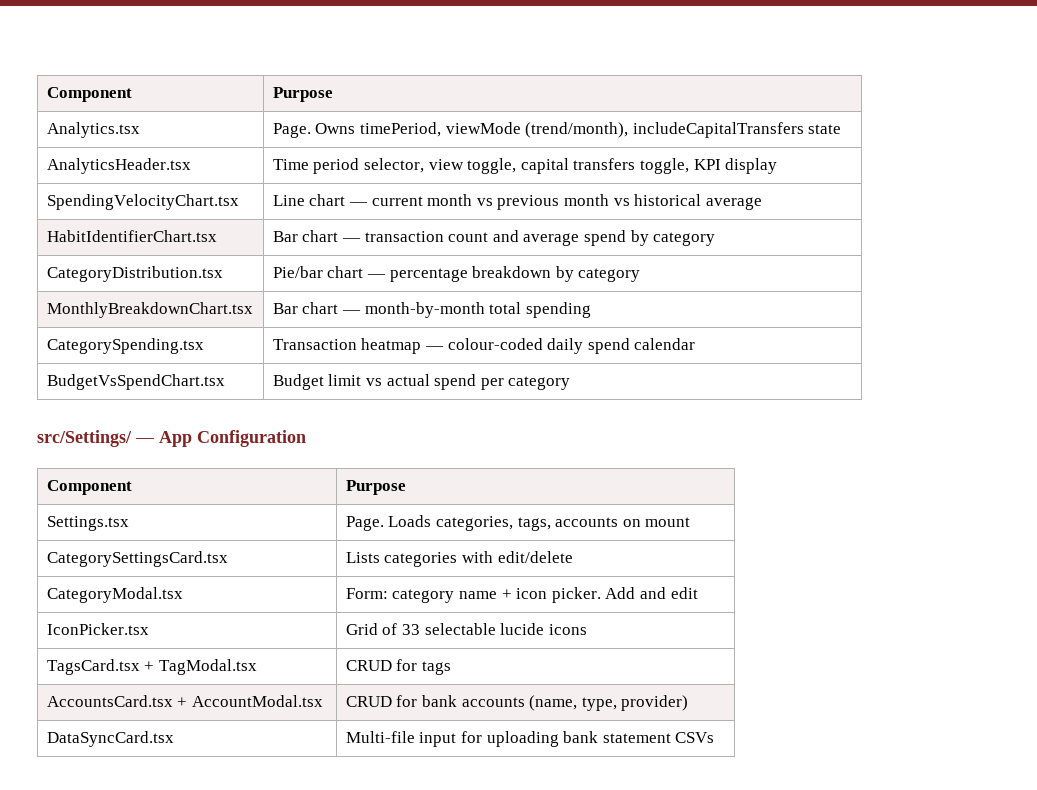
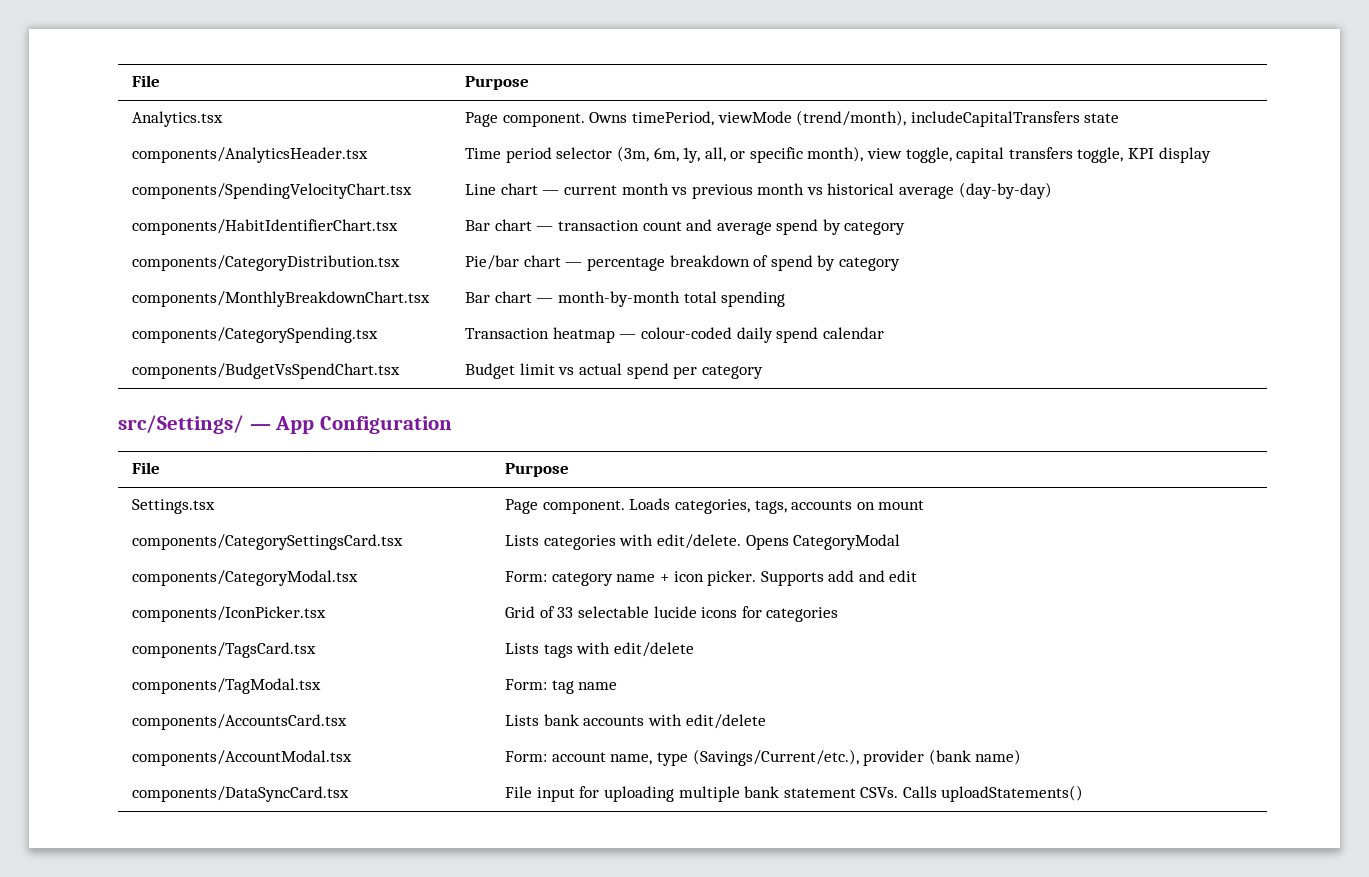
[46,87,132,102] Component -> [132,75,161,87] File
[272,123,311,138] Page. -> [465,112,585,127] Page component.
[46,158,191,174] AnalyticsHeader.tsx -> [132,147,369,163] components/AnalyticsHeader.tsx
[364,158,425,173] selector, -> [556,146,864,163] selector (3m, 6m, 1y, all, or specific month),
[46,194,239,210] SpendingVelocityChart.tsx -> [132,183,413,199] components/SpendingVelocityChart.tsx
[46,230,217,242] // HabitIdentifierChart.tsx -> [958,182,1052,199] [132,219,399,235] (day-by-day) // components/HabitIdentifierChart.tsx
[46,266,223,282] CategoryDistribution.tsx -> [132,255,401,271] components/CategoryDistribution.tsx
[555,266,641,282] [46,302,253,318] by category // MonthlyBreakdownChart.tsx -> [753,255,900,271] [132,291,431,307] of spend by category // components/MonthlyBreakdownChart.tsx
[46,338,204,354] CategorySpending.tsx -> [132,327,379,343] components/CategorySpending.tsx
[46,374,225,390] BudgetVsSpendChart.tsx -> [132,363,401,379] components/BudgetVsSpendChart.tsx
[46,480,132,495] Component -> [132,462,161,474] File
[345,516,384,531] Page. -> [505,499,625,514] Page component.
[46,551,228,567] CategorySettingsCard.tsx -> [132,534,404,550] components/CategorySettingsCard.tsx
[497,551,573,563] [46,587,183,603] edit/delete // CategoryModal.tsx -> [656,534,901,550] [132,570,359,586] edit/delete. Opens CategoryModal // components/CategoryModal.tsx
[605,587,636,599] Add -> [760,570,855,586] Supports add
[46,623,149,635] IconPicker.tsx -> [132,606,327,622] components/IconPicker.tsx
[46,659,258,675] [345,659,452,675] [46,695,324,707] [345,695,689,711] [46,731,174,747] [345,731,415,743] // TagsCard.tsx + TagModal.tsx | CRUD for tags // AccountsCard.tsx + AccountModal.tsx | CRUD for bank accounts (name, type, provider) // DataSyncCard.tsx | Multi-file -> [741,606,839,622] [132,642,317,658] [505,642,694,658] [132,678,322,694] [505,679,618,694] [132,714,348,730] [505,714,766,729] [132,750,353,766] [505,749,1022,766] [132,786,350,802] [505,786,533,798] for categories // components/TagsCard.tsx | Lists tags with edit/delete // components/TagModal.tsx | Form: tag name // components/AccountsCard.tsx | Lists bank accounts with edit/delete // components/AccountModal.tsx | Form: account name, type (Savings/Current/etc.), provider (bank name) // components/DataSyncCard.tsx | File
(559, 739) none -> [678,786,740,802] multiple
[675,732,715,743] CSVs -> [860,785,1084,802] CSVs. Calls uploadStatements()

